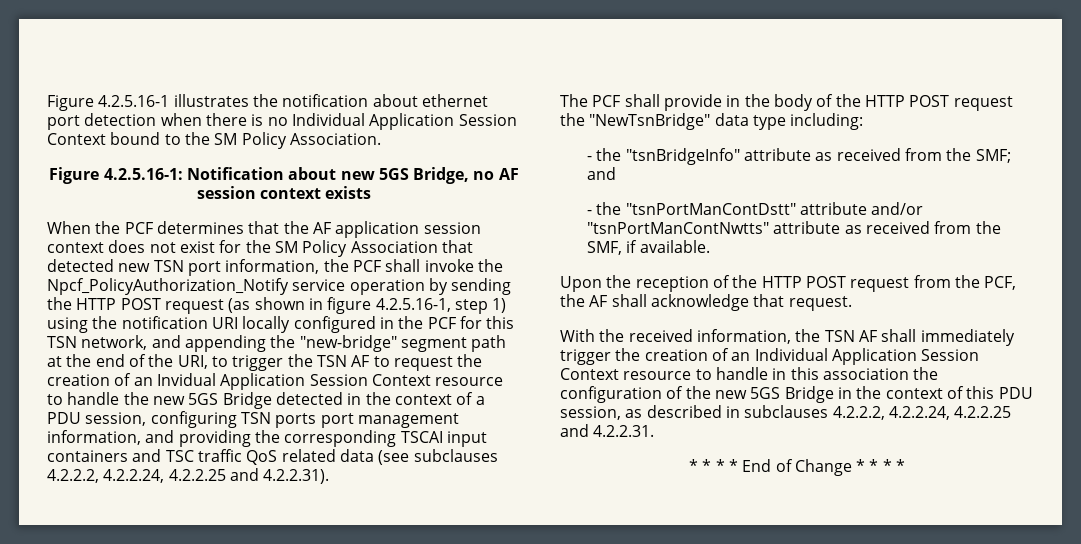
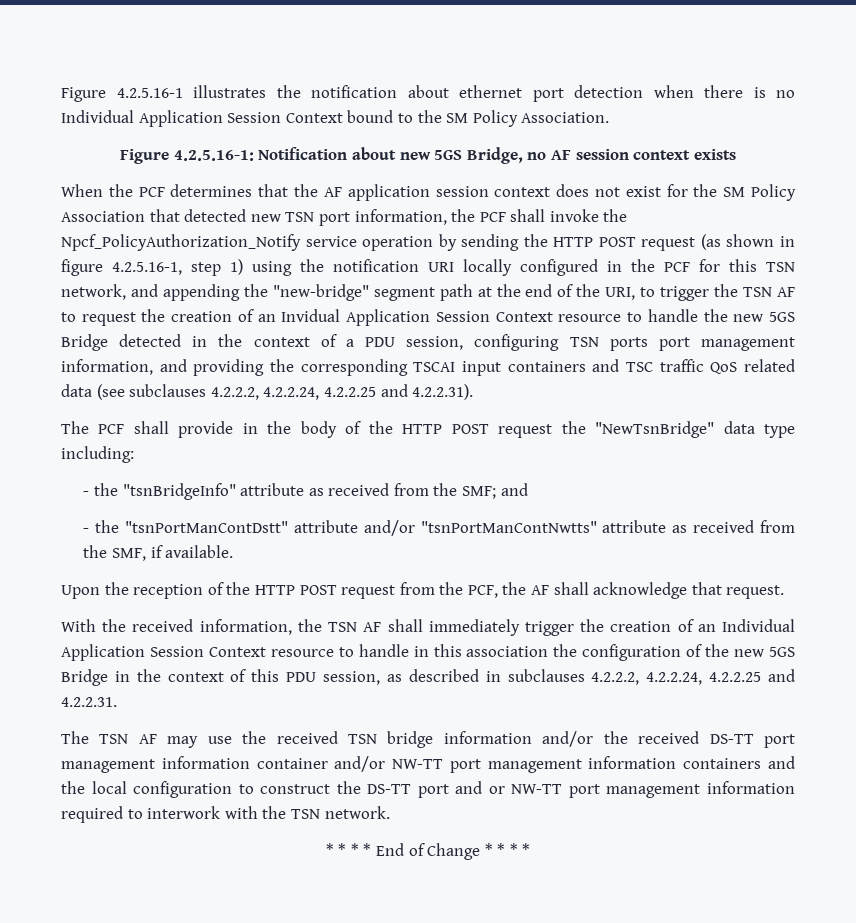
(655, 431) none -> [61,731,796,748] [61,756,795,773] [61,781,795,798] [61,806,390,823] // The TSN AF may use the received TSN bridge information and/or the received DS-TT port management information container and/or NW-TT port management information containers and the local configuration to construct the DS-TT port and or NW-TT port management information required to interwork with the TSN network.

